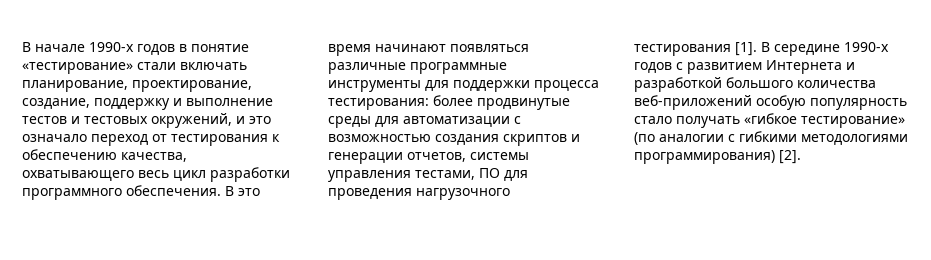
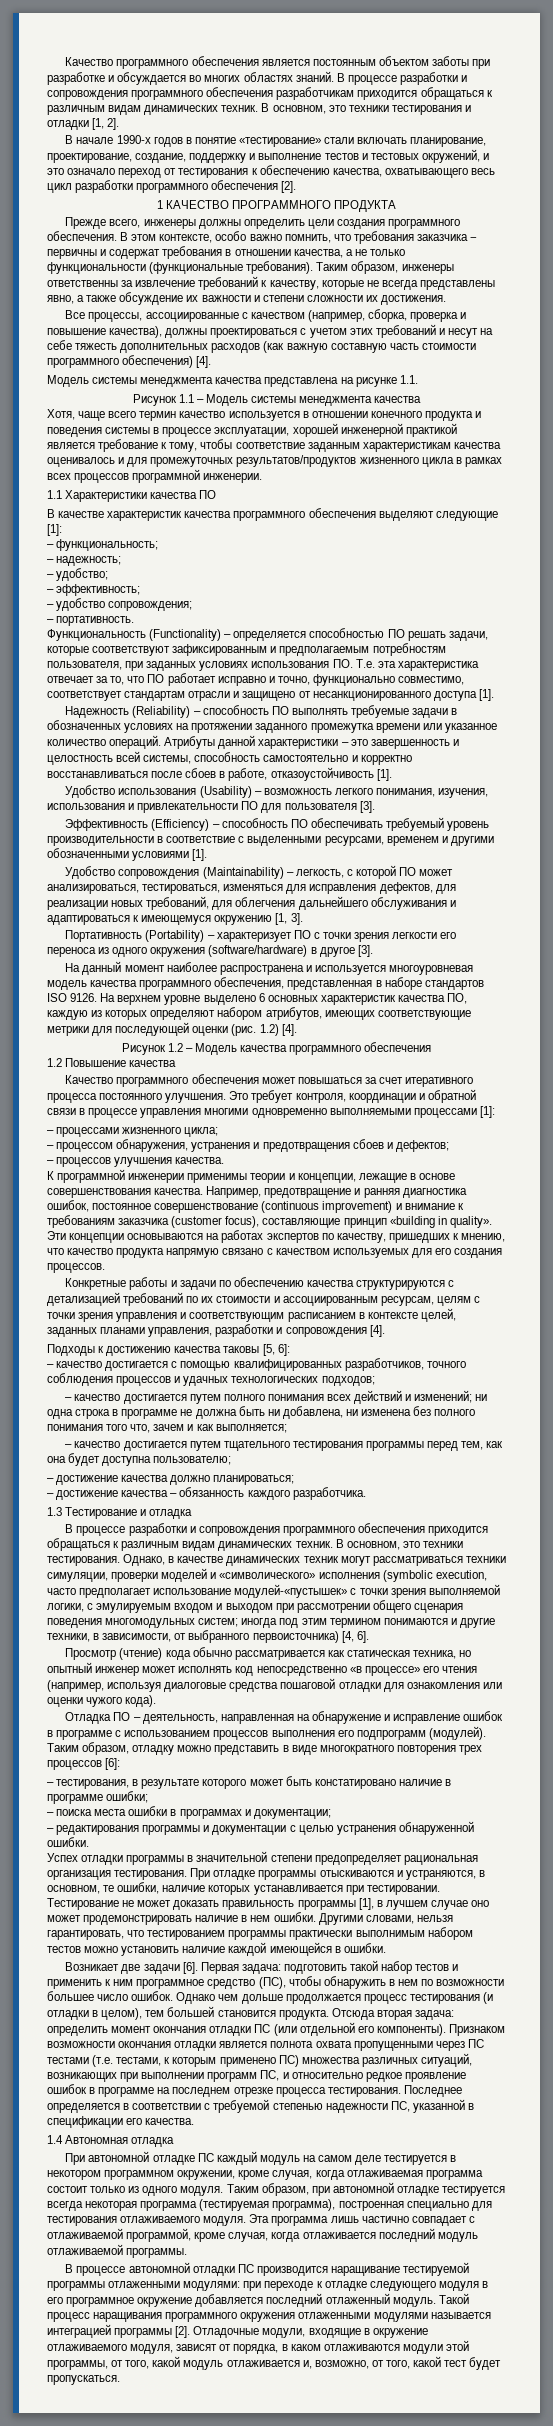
(22, 47) none -> [65,56,491,69] [47,71,468,85] [47,87,493,100] [47,103,471,115] [47,118,120,130] Качество программного обеспечения является постоянным объектом заботы при разработке и обсуждается во многих областях знаний. В процессе разработки и сопровождения программного обеспечения разработчикам приходится обращаться к различным видам динамических техник. В основном, это техники тестирования и отладки [1, 2]. //
[126,185,260,196] [328,44,529,56] [328,62,507,74] [328,80,599,92] [328,95,570,110] [328,116,521,128] [328,134,580,146] [328,152,529,164] [328,168,528,182] [328,188,510,200] [634,42,889,56] [634,60,855,74] [634,77,876,92] [634,95,907,110] [634,113,905,128] [634,131,908,145] [634,150,801,164] обеспечения. В это время начинают появляться различные программные инструменты для поддержки процесса тестирования: более продвинутые среды для автоматизации с возможностью создания скриптов и генерации отчетов, системы управления тестами, ПО для проведения нагрузочного тестирования [1]. В середине 1990-х годов с развитием Интернета и разработкой большого количества веб-приложений особую популярность стало получать «гибкое тестирование» (по аналогии с гибкими методологиями программирования) [2]. -> [211,180,297,193] [156,200,397,212] [65,217,461,229] [47,231,478,244] [47,246,405,259] [47,261,454,274] [47,276,495,290] [47,292,447,305] [65,309,467,322] [47,324,494,338] [47,340,476,353] [47,355,212,368] [47,375,418,387] [132,394,422,406] [47,409,482,421] [47,423,457,437] [47,439,501,452] [47,455,502,467] [47,469,263,483] [47,490,217,502] [47,508,498,521] [47,524,62,536] [47,539,159,551] [47,556,122,566] [47,568,109,581] [47,584,141,596] [47,598,193,611] [47,616,135,626] [47,628,488,641] [47,643,446,656] [47,659,479,671] [47,673,465,686] [47,689,494,701] [65,705,458,718] [47,720,497,733] [47,735,459,749] [47,751,412,765] [47,767,392,781] [65,785,489,798] [47,801,375,813] [65,817,490,831] [47,836,494,846] [47,848,208,861] [65,865,454,879] [47,882,456,894] [47,896,456,910] [47,913,303,925] [65,930,457,942] [47,945,373,957] [65,961,474,975] [47,977,484,990] [47,993,468,1005] [47,1007,471,1020] [47,1022,297,1036] [121,1042,432,1055] [47,1058,177,1067] [65,1074,474,1087] [47,1089,476,1103] [47,1106,495,1118] [47,1127,219,1137] [47,1139,449,1152] [47,1157,225,1167] [47,1169,455,1183] [47,1186,467,1198] [47,1200,464,1213] [47,1215,492,1228] [47,1230,506,1243] [47,1248,503,1258] [47,1263,105,1273] [65,1277,455,1290] [47,1292,480,1306] [47,1308,456,1322] [47,1324,385,1337] [47,1344,290,1356] [47,1358,466,1371] [47,1373,375,1386] [65,1390,488,1404] [47,1406,476,1419] [47,1424,287,1433] [65,1441,504,1451] [47,1453,232,1466] [47,1475,295,1485] [47,1487,366,1500] [47,1507,193,1519] [65,1523,489,1536] [47,1538,463,1551] [47,1554,506,1566] [47,1568,487,1582] [47,1584,500,1598] [47,1600,463,1613] [47,1618,495,1628] [47,1630,369,1643] [65,1647,472,1660] [47,1662,477,1676] [47,1678,502,1692] [47,1695,157,1707] [65,1711,504,1724] [47,1726,486,1740] [47,1742,482,1755] [47,1758,121,1770] [47,1776,451,1789] [47,1791,149,1804] [47,1806,331,1819] [47,1821,474,1835] [47,1837,89,1847] [47,1851,478,1865] [47,1868,485,1880] [47,1882,440,1895] [47,1898,490,1910] [47,1912,453,1925] [47,1927,473,1940] [47,1942,386,1956] [65,1960,459,1974] [47,1976,505,1989] [47,1991,493,2004] [47,2006,454,2020] [47,2022,505,2036] [47,2039,484,2051] [47,2053,472,2067] [47,2070,466,2082] [47,2084,462,2097] [47,2099,474,2113] [47,2116,195,2128] [47,2135,175,2147] [65,2151,457,2165] [47,2170,483,2180] [47,2182,506,2196] [47,2199,492,2211] [47,2214,475,2226] [47,2228,478,2242] [47,2244,188,2258] [65,2262,470,2276] [47,2281,488,2291] [47,2293,469,2307] [47,2312,491,2322] [47,2324,428,2338] [47,2340,469,2354] [47,2356,502,2370] [47,2375,120,2385] обеспечения [2]. // 1 КАЧЕСТВО ПРОГРАММНОГО ПРОДУКТА // Прежде всего, инженеры должны определить цели создания программного обеспечения. В этом контексте, особо важно помнить, что требования заказчика − первичны и содержат требования в отношении качества, а не только функциональности (функциональные требования). Таким образом, инженеры ответственны за извлечение требований к качеству, которые не всегда представлены явно, а также обсуждение их важности и степени сложности их достижения. // Все процессы, ассоциированные с качеством (например, сборка, проверка и повышение качества), должны проектироваться с учетом этих требований и несут на себе тяжесть дополнительных расходов (как важную составную часть стоимости программного обеспечения) [4]. // Модель системы менеджмента качества представлена на рисунке 1.1. // Рисунок 1.1 – Модель системы менеджмента качества // Хотя, чаще всего термин качество используется в отношении конечного продукта и поведения системы в процессе эксплуатации, хорошей инженерной практикой является требование к тому, чтобы соответствие заданным характеристикам качества оценивалось и для промежуточных результатов/продуктов жизненного цикла в рамках всех процессов программной инженерии. // 1.1 Характеристики качества ПО // В качестве характеристик качества программного обеспечения выделяют следующие [1]: // – функциональность; // – надежность; // – удобство; // – эффективность; // – удобство сопровождения; // – портативность. // Функциональность (Functionality) – определяется способностью ПО решать задачи, которые соответствуют зафиксированным и предполагаемым потребностям пользователя, при заданных условиях использования ПО. Т.е. эта характеристика отвечает за то, что ПО работает исправно и точно, функционально совместимо, соответствует стандартам отрасли и защищено от несанкционированного доступа [1]. // Надежность (Reliability) – способность ПО выполнять требуемые задачи в обозначенных условиях на протяжении заданного промежутка времени или указанное количество операций. Атрибуты данной характеристики – это завершенность и целостность всей системы, способность самостоятельно и корректно восстанавливаться после сбоев в работе, отказоустойчивость [1]. // Удобство использования (Usability) – возможность легкого понимания, изучения, использования и привлекательности ПО для пользователя [3]. // Эффективность (Efficiency) – способность ПО обеспечивать требуемый уровень производительности в соответствие с выделенными ресурсами, временем и другими обозначенными условиями [1]. // Удобство сопровождения (Maintainability) – легкость, с которой ПО может анализироваться, тестироваться, изменяться для исправления дефектов, для реализации новых требований, для облегчения дальнейшего обслуживания и адаптироваться к имеющемуся окружению [1, 3]. // Портативность (Portability) – характеризует ПО с точки зрения легкости его переноса из одного окружения (software/hardware) в другое [3]. // На данный момент наиболее распространена и используется многоуровневая модель качества программного обеспечения, представленная в наборе стандартов ISO 9126. На верхнем уровне выделено 6 основных характеристик качества ПО, каждую из которых определяют набором атрибутов, имеющих соответствующие метрики для последующей оценки (рис. 1.2) [4]. // Рисунок 1.2 – Модель качества программного обеспечения // 1.2 Повышение качества // Качество программного обеспечения может повышаться за счет итеративного процесса постоянного улучшения. Это требует контроля, координации и обратной связи в процессе управления многими одновременно выполняемыми процессами [1]: // – процессами жизненного цикла; // – процессом обнаружения, устранения и предотвращения сбоев и дефектов; // – процессов улучшения качества. // К программной инженерии применимы теории и концепции, лежащие в основе совершенствования качества. Например, предотвращение и ранняя диагностика ошибок, постоянное совершенствование (continuous improvement) и внимание к требованиям заказчика (customer focus), составляющие принцип «building in quality». Эти концепции основываются на работах экспертов по качеству, пришедших к мнению, что качество продукта напрямую связано с качеством используемых для его создания процессов. // Конкретные работы и задачи по обеспечению качества структурируются с детализацией требований по их стоимости и ассоциированным ресурсам, целям с точки зрения управления и соответствующим расписанием в контексте целей, заданных планами управления, разработки и сопровождения [4]. // Подходы к достижению качества таковы [5, 6]: // – качество достигается с помощью квалифицированных разработчиков, точного соблюдения процессов и удачных технологических подходов; // – качество достигается путем полного понимания всех действий и изменений; ни одна строка в программе не должна быть ни добавлена, ни изменена без полного понимания того что, зачем и как выполняется; // – качество достигается путем тщательного тестирования программы перед тем, как она будет доступна пользователю; // – достижение качества должно планироваться; // – достижение качества – обязанность каждого разработчика. // 1.3 Тестирование и отладка // В процессе разработки и сопровождения программного обеспечения приходится обращаться к различным видам динамических техник. В основном, это техники тестирования. Однако, в качестве динамических техник могут рассматриваться техники симуляции, проверки моделей и «символического» исполнения (symbolic execution, часто предполагает использование модулей-«пустышек» с точки зрения выполняемой логики, с эмулируемым входом и выходом при рассмотрении общего сценария поведения многомодульных систем; иногда под этим термином понимаются и другие техники, в зависимости, от выбранного первоисточника) [4, 6]. // Просмотр (чтение) кода обычно рассматривается как статическая техника, но опытный инженер может исполнять код непосредственно «в процессе» его чтения (например, используя диалоговые средства пошаговой отладки для ознакомления или оценки чужого кода). // Отладка ПО – деятельность, направленная на обнаружение и исправление ошибок в программе с использованием процессов выполнения его подпрограмм (модулей). Таким образом, отладку можно представить в виде многократного повторения трех процессов [6]: // – тестирования, в результате которого может быть констатировано наличие в программе ошибки; // – поиска места ошибки в программах и документации; // – редактирования программы и документации с целью устранения обнаруженной ошибки. // Успех отладки программы в значительной степени предопределяет рациональная организация тестирования. При отладке программы отыскиваются и устраняются, в основном, те ошибки, наличие которых устанавливается при тестировании. Тестирование не может доказать правильность программы [1], в лучшем случае оно может продемонстрировать наличие в нем ошибки. Другими словами, нельзя гарантировать, что тестированием программы практически выполнимым набором тестов можно установить наличие каждой имеющейся в ошибки. // Возникает две задачи [6]. Первая задача: подготовить такой набор тестов и применить к ним программное средство (ПС), чтобы обнаружить в нем по возможности большее число ошибок. Однако чем дольше продолжается процесс тестирования (и отладки в целом), тем большей становится продукта. Отсюда вторая задача: определить момент окончания отладки ПС (или отдельной его компоненты). Признаком возможности окончания отладки является полнота охвата пропущенными через ПС тестами (т.е. тестами, к которым применено ПС) множества различных ситуаций, возникающих при выполнении программ ПС, и относительно редкое проявление ошибок в программе на последнем отрезке процесса тестирования. Последнее определяется в соответствии с требуемой степенью надежности ПС, указанной в спецификации его качества. // 1.4 Автономная отладка // При автономной отладке ПС каждый модуль на самом деле тестируется в некотором программном окружении, кроме случая, когда отлаживаемая программа состоит только из одного модуля. Таким образом, при автономной отладке тестируется всегда некоторая программа (тестируемая программа), построенная специально для тестирования отлаживаемого модуля. Эта программа лишь частично совпадает с отлаживаемой программой, кроме случая, когда отлаживается последний модуль отлаживаемой программы. // В процессе автономной отладки ПС производится наращивание тестируемой программы отлаженными модулями: при переходе к отладке следующего модуля в его программное окружение добавляется последний отлаженный модуль. Такой процесс наращивания программного окружения отлаженными модулями называется интеграцией программы [2]. Отладочные модули, входящие в окружение отлаживаемого модуля, зависят от порядка, в каком отлаживаются модули этой программы, от того, какой модуль отлаживается и, возможно, от того, какой тест будет пропускаться.

